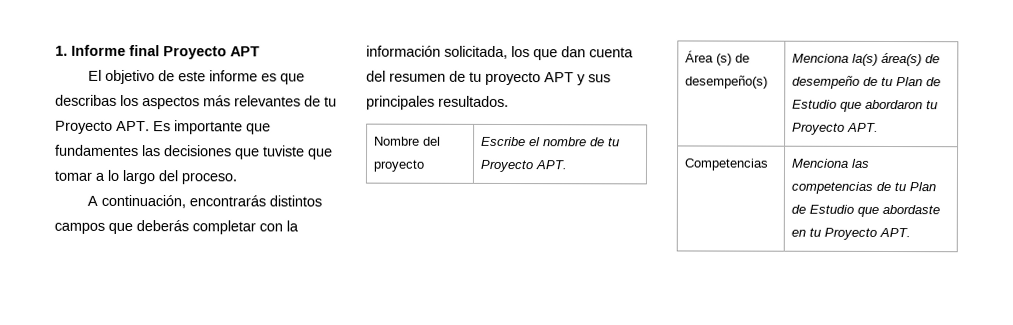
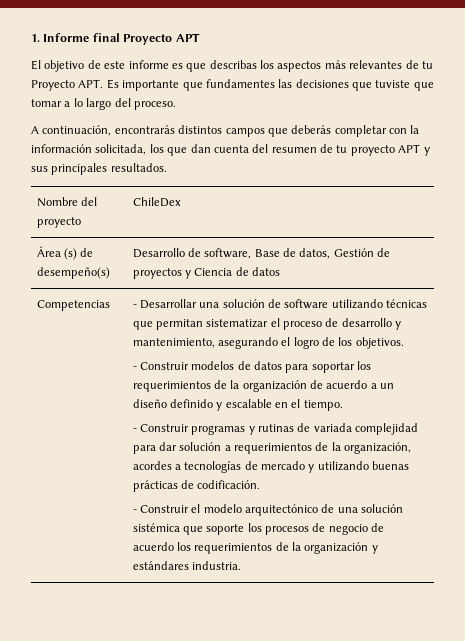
[480,136,620,147] [479,159,568,173] [684,50,750,66] [684,75,768,89] [791,52,940,67] [791,75,941,89] [791,99,938,112] [791,122,879,135] [683,158,769,171] [790,158,870,168] [790,181,936,194] [790,204,940,217] [790,227,911,240] Escribe el nombre de tu Proyecto APT. // Área (s) de desempeño(s) | Menciona la(s) área(s) de desempeño de tu Plan de Estudio que abordaron tu Proyecto APT. // Competencias | Menciona las competencias de tu Plan de Estudio que abordaste en tu Proyecto APT. -> [132,197,181,207] [36,246,94,260] [36,267,110,279] [132,248,391,259] [132,267,281,279] [36,300,110,311] [132,299,428,309] [132,318,402,330] [132,337,404,349] [132,361,372,373] [132,380,395,392] [132,399,343,411] [132,423,419,435] [132,442,412,454] [132,461,410,473] [132,480,261,492] [132,504,404,516] [132,523,385,535] [132,542,378,554] [132,561,241,570] ChileDex // Área (s) de desempeño(s) | Desarrollo de software, Base de datos, Gestión de proyectos y Ciencia de datos // Competencias | - Desarrollar una solución de software utilizando técnicas que permitan sistematizar el proceso de desarrollo y mantenimiento, asegurando el logro de los objetivos. // - Construir modelos de datos para soportar los requerimientos de la organización de acuerdo a un diseño definido y escalable en el tiempo. // - Construir programas y rutinas de variada complejidad para dar solución a requerimientos de la organización, acordes a tecnologías de mercado y utilizando buenas prácticas de codificación. // - Construir el modelo arquitectónico de una solución sistémica que soporte los procesos de negocio de acuerdo los requerimientos de la organización y estándares industria.

